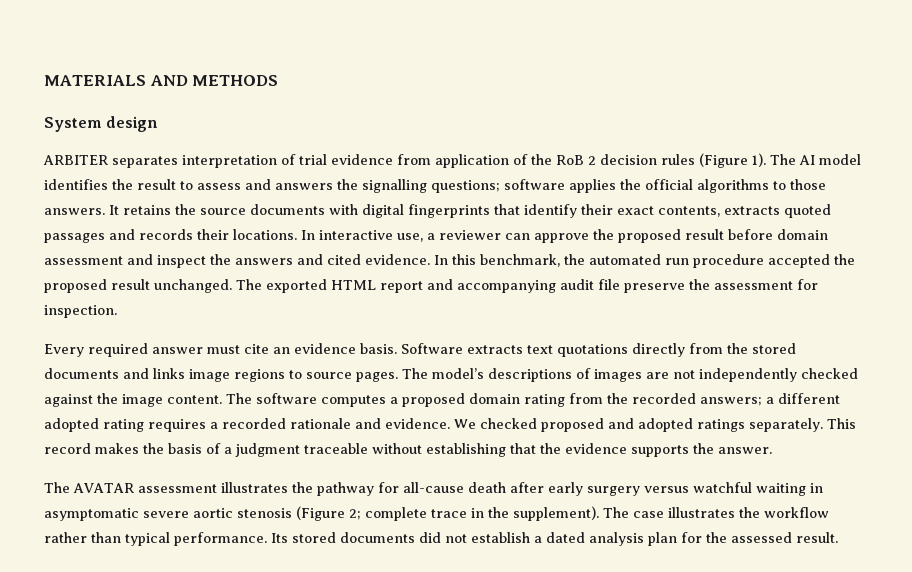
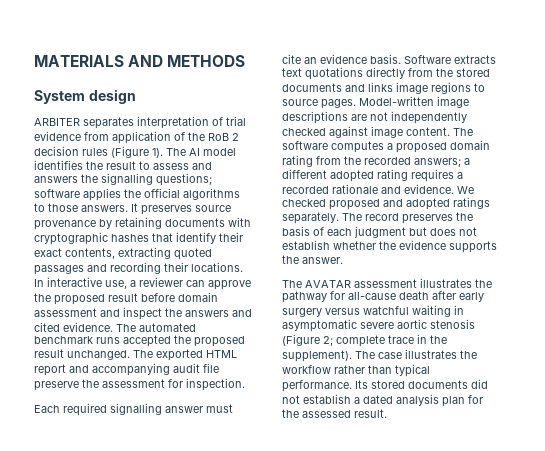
[123,204,490,218] retains the source documents with digital fingerprints -> [141,205,231,215] [34,217,251,230] [34,232,149,245] preserves source provenance by retaining documents with cryptographic hashes
[724,206,780,215] extracts -> [118,247,171,259] extracting
[139,229,193,240] records -> [110,262,161,274] recording
[434,254,764,268] In this benchmark, the automated run procedure -> [116,323,196,332] [34,336,120,344] The automated benchmark runs
[44,343,148,357] Every required -> [34,403,162,416] Each required signalling
[402,368,642,382] The model’s descriptions of images -> [359,96,469,108] [282,111,348,124] Model-written image descriptions
[97,393,118,404] the -> (368, 132) none
[827,418,856,429] [44,443,536,457] This record makes the basis of a judgment traceable without establishing that -> [342,212,473,224] [282,226,477,238] [282,240,376,250] The record preserves the basis of each judgment but does not establish whether

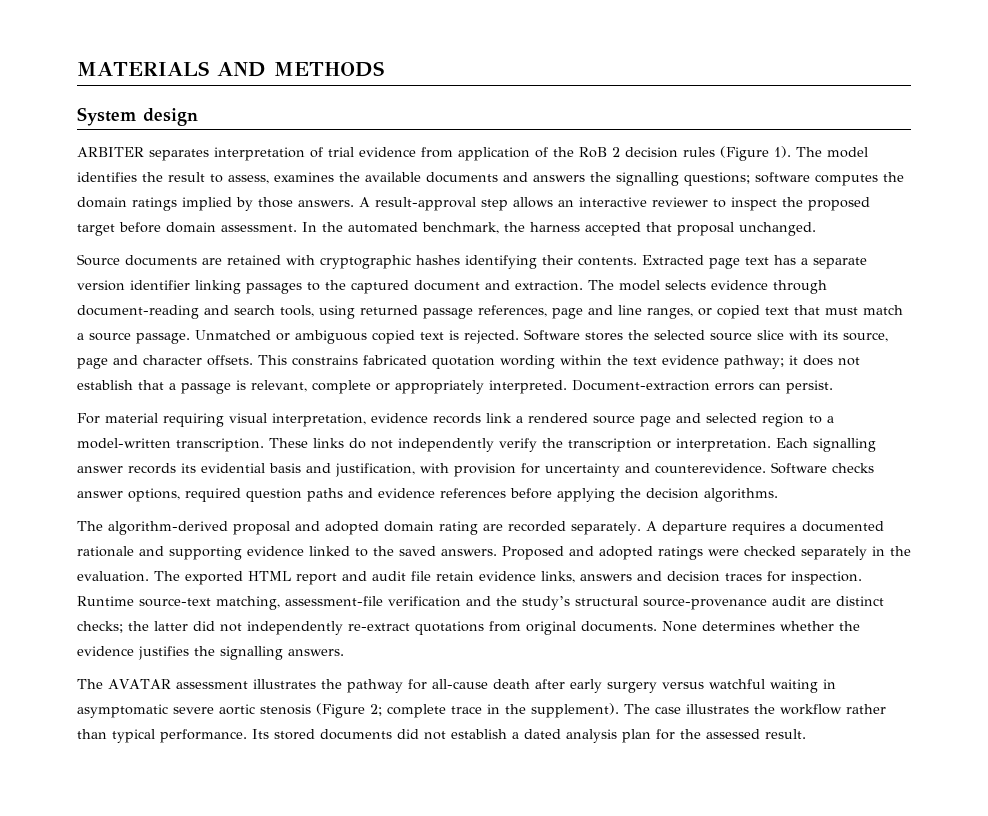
[189,148,200,156] AI -> (822, 152) none
[153,163,189,170] assess -> [228,172,498,184] assess, examines the available documents
[83,188,240,201] [34,203,231,215] [34,217,251,230] [34,232,243,245] [34,247,212,260] [34,262,243,275] [34,277,251,290] [34,292,218,305] [34,307,252,320] [34,322,196,332] [34,335,245,347] [34,349,130,360] applies the official algorithms to those answers. It preserves source provenance by retaining documents with cryptographic hashes that identify their exact contents, extracting quoted passages and recording their locations. In interactive use, a reviewer can approve the proposed result before domain assessment and inspect the answers and cited evidence. The automated benchmark runs accepted the proposed result unchanged. -> [815,172,904,186] [77,197,870,211] [77,222,816,236] [77,254,867,269] [77,280,827,294] [77,305,903,319] [77,329,888,344] [77,355,860,369] [77,380,833,394] [77,413,834,427] [77,438,876,452] [77,462,874,477] [77,488,778,502] [77,521,884,535] [77,546,911,560] [77,571,149,582] computes the domain ratings implied by those answers. A result-approval step allows an interactive reviewer to inspect the proposed target before domain assessment. In the automated benchmark, the harness accepted that proposal unchanged. // Source documents are retained with cryptographic hashes identifying their contents. Extracted page text has a separate version identifier linking passages to the captured document and extraction. The model selects evidence through document-reading and search tools, using returned passage references, page and line ranges, or copied text that must match a source passage. Unmatched or ambiguous copied text is rejected. Software stores the selected source slice with its source, page and character offsets. This constrains fabricated quotation wording within the text evidence pathway; it does not establish that a passage is relevant, complete or appropriately interpreted. Document-extraction errors can persist. // For material requiring visual interpretation, evidence records link a rendered source page and selected region to a model-written transcription. These links do not independently verify the transcription or interpretation. Each signalling answer records its evidential basis and justification, with provision for uncertainty and counterevidence. Software checks answer options, required question paths and evidence references before applying the decision algorithms. // The algorithm-derived proposal and adopted domain rating are recorded separately. A departure requires a documented rationale and supporting evidence linked to the saved answers. Proposed and adopted ratings were checked separately in the evaluation.
[92,363,170,376] accompanying -> (367, 576) none
[34,378,245,391] [34,403,233,416] [282,54,496,64] [282,67,490,80] [282,82,485,94] [282,96,469,109] [282,111,467,124] [282,126,473,138] [282,140,490,153] [282,155,470,167] [282,169,463,182] [282,184,474,194] [282,197,490,210] [282,212,473,224] [282,226,477,238] [282,240,497,253] [282,255,343,264] preserve the assessment for inspection. // Each required signalling answer must cite an evidence basis. Software extracts text quotations directly from the stored documents and links image regions to source pages. Model-written image descriptions are not independently checked against image content. The software computes a proposed domain rating from the recorded answers; a different adopted rating requires a recorded rationale and evidence. We checked proposed and adopted ratings separately. The record preserves the basis of each judgment but does not establish whether the evidence supports the answer. -> [436,571,862,585] [77,596,884,610] [77,621,860,635] [77,646,344,660] retain evidence links, answers and decision traces for inspection. Runtime source-text matching, assessment-file verification and the study’s structural source-provenance audit are distinct checks; the latter did not independently re-extract quotations from original documents. None determines whether the evidence justifies the signalling answers.

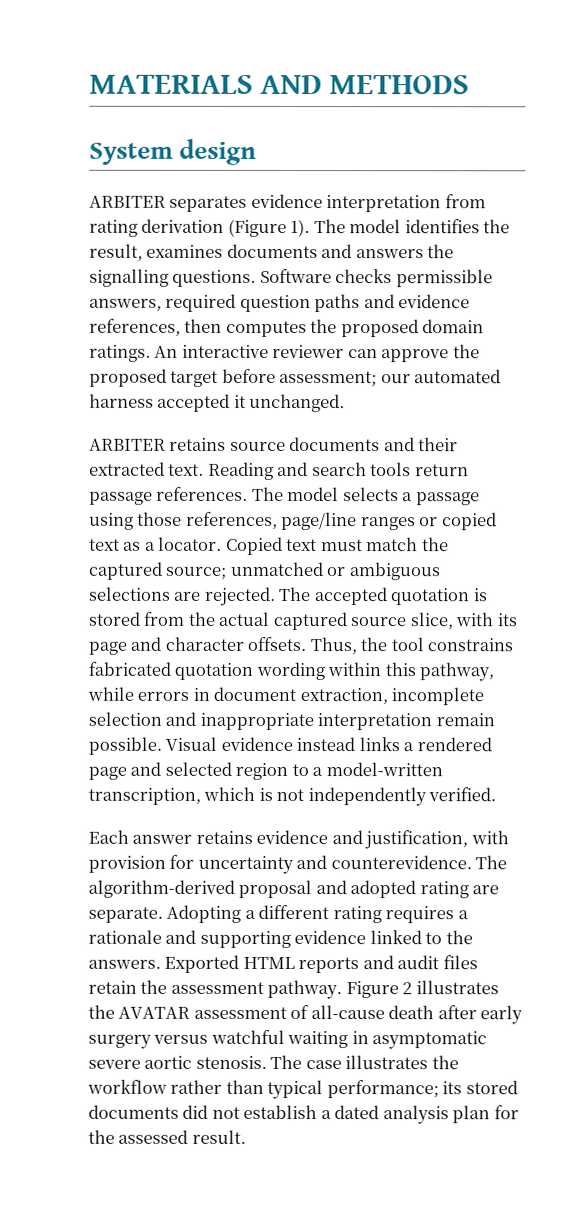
[214,147,715,161] interpretation of trial evidence from application of the RoB 2 decision rules -> [250,193,486,213] [89,218,225,237] evidence interpretation from rating derivation
[168,172,421,184] result to assess, examines the available -> [89,243,224,261] result, examines
[684,172,904,186] [77,197,870,211] [77,222,816,236] [77,254,867,269] [77,280,827,294] [77,305,903,319] [77,329,784,344] questions; software computes the domain ratings implied by those answers. A result-approval step allows an interactive reviewer to inspect the proposed target before domain assessment. In the automated benchmark, the harness accepted that proposal unchanged. // Source documents are retained with cryptographic hashes identifying their contents. Extracted page text has a separate version identifier linking passages to the captured document and extraction. The model selects evidence through document-reading and search tools, using returned passage references, page and line ranges, or copied text that must match a source passage. Unmatched or ambiguous copied text is rejected. Software stores the selected source slice -> [172,268,493,288] [89,293,471,313] [89,318,485,338] [89,344,480,363] [89,368,502,388] [89,393,346,413] [89,437,459,452] [89,461,469,480] [89,486,480,506] [89,511,497,531] [89,536,449,555] [89,561,441,581] [89,586,488,606] [88,611,453,631] questions. Software checks permissible answers, required question paths and evidence references, then computes the proposed domain ratings. An interactive reviewer can approve the proposed target before assessment; our automated harness accepted it unchanged. // ARBITER retains source documents and their extracted text. Reading and search tools return passage references. The model selects a passage using those references, page/line ranges or copied text as a locator. Copied text must match the captured source; unmatched or ambiguous selections are rejected. The accepted quotation is stored from the actual captured source slice,
[843,332,888,342] source, -> (517, 620) none
[258,355,287,365] This -> [309,637,424,655] Thus, the tool
[607,355,860,369] [77,380,833,394] [77,413,512,427] the text evidence pathway; it does not establish that a passage is relevant, complete or appropriately interpreted. Document-extraction errors can persist. // For material requiring visual interpretation, evidence records link -> [384,662,495,682] [87,686,485,706] [88,711,495,731] [88,736,400,755] this pathway, while errors in document extraction, incomplete selection and inappropriate interpretation remain possible. Visual evidence instead links
[593,415,635,424] source -> (492, 744) none
[176,438,876,452] [77,463,301,474] transcription. These links do not independently verify the transcription or interpretation. Each signalling answer records its evidential basis -> [88,786,497,807] [88,829,329,845] transcription, which is not independently verified. // Each answer retains evidence
[771,462,874,474] [77,488,778,502] Software checks answer options, required question paths and evidence references before applying the decision algorithms. // -> (472, 862) none
[384,521,434,532] domain -> (417, 889) none
[508,521,727,535] recorded separately. A departure -> [88,904,382,924] separate. Adopting a different rating
[801,521,884,532] documented -> (469, 915) none
[399,546,911,560] [77,571,862,585] [77,596,884,610] [77,621,860,635] [77,646,344,660] [77,679,427,693] saved answers. Proposed and adopted ratings were checked separately in the evaluation. The exported HTML report and audit file retain evidence links, answers and decision traces for inspection. Runtime source-text matching, assessment-file verification and the study’s structural source-provenance audit are distinct checks; the latter did not independently re-extract quotations from original documents. None determines whether the evidence justifies the signalling answers. // The AVATAR assessment illustrates the pathway for -> [88,954,478,974] [88,979,499,1000] [88,1004,310,1020] answers. Exported HTML reports and audit files retain the assessment pathway. Figure 2 illustrates the AVATAR assessment of
[260,703,619,718] stenosis (Figure 2; complete trace in the supplement). -> [195,1055,267,1069] stenosis.
[160,729,269,743] performance. Its -> [326,1080,463,1099] performance; its

